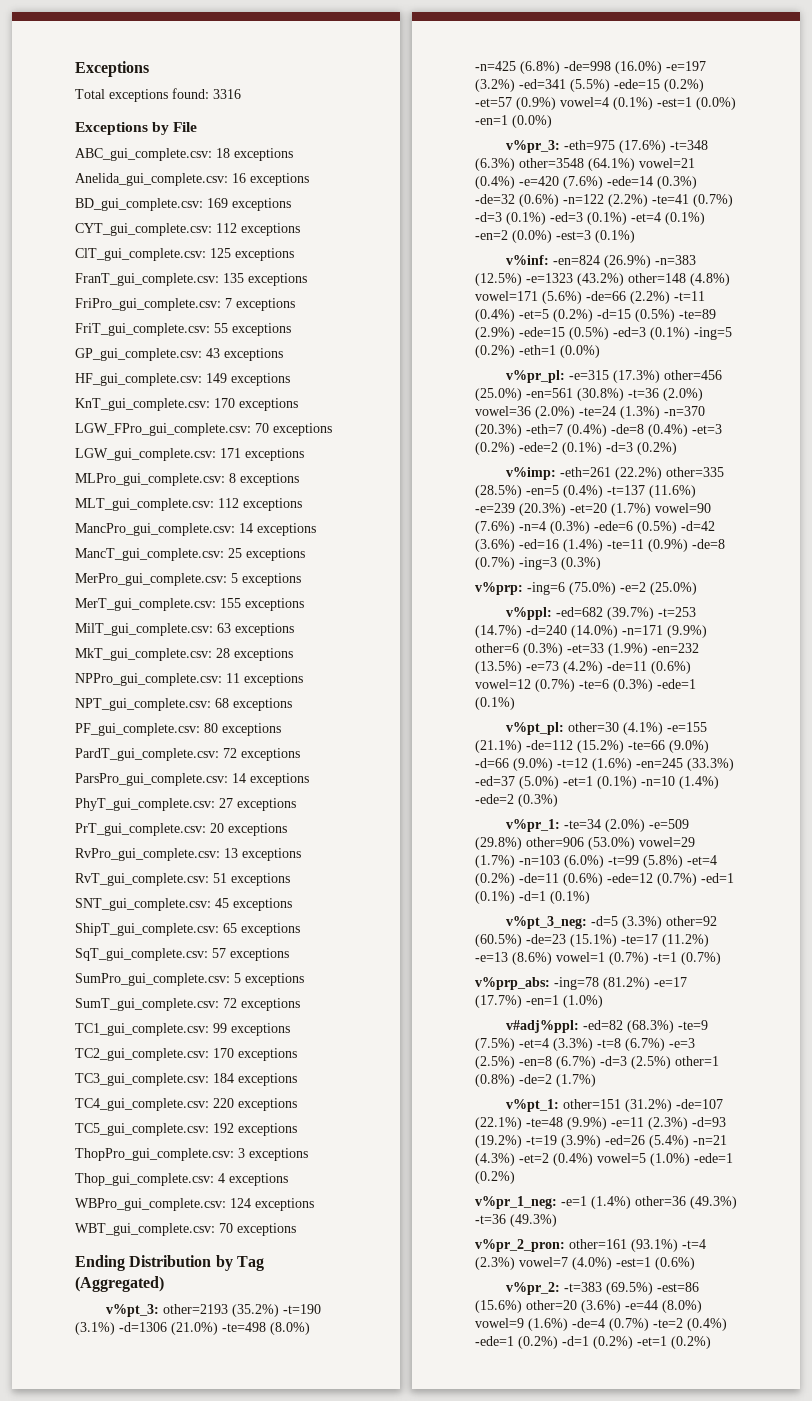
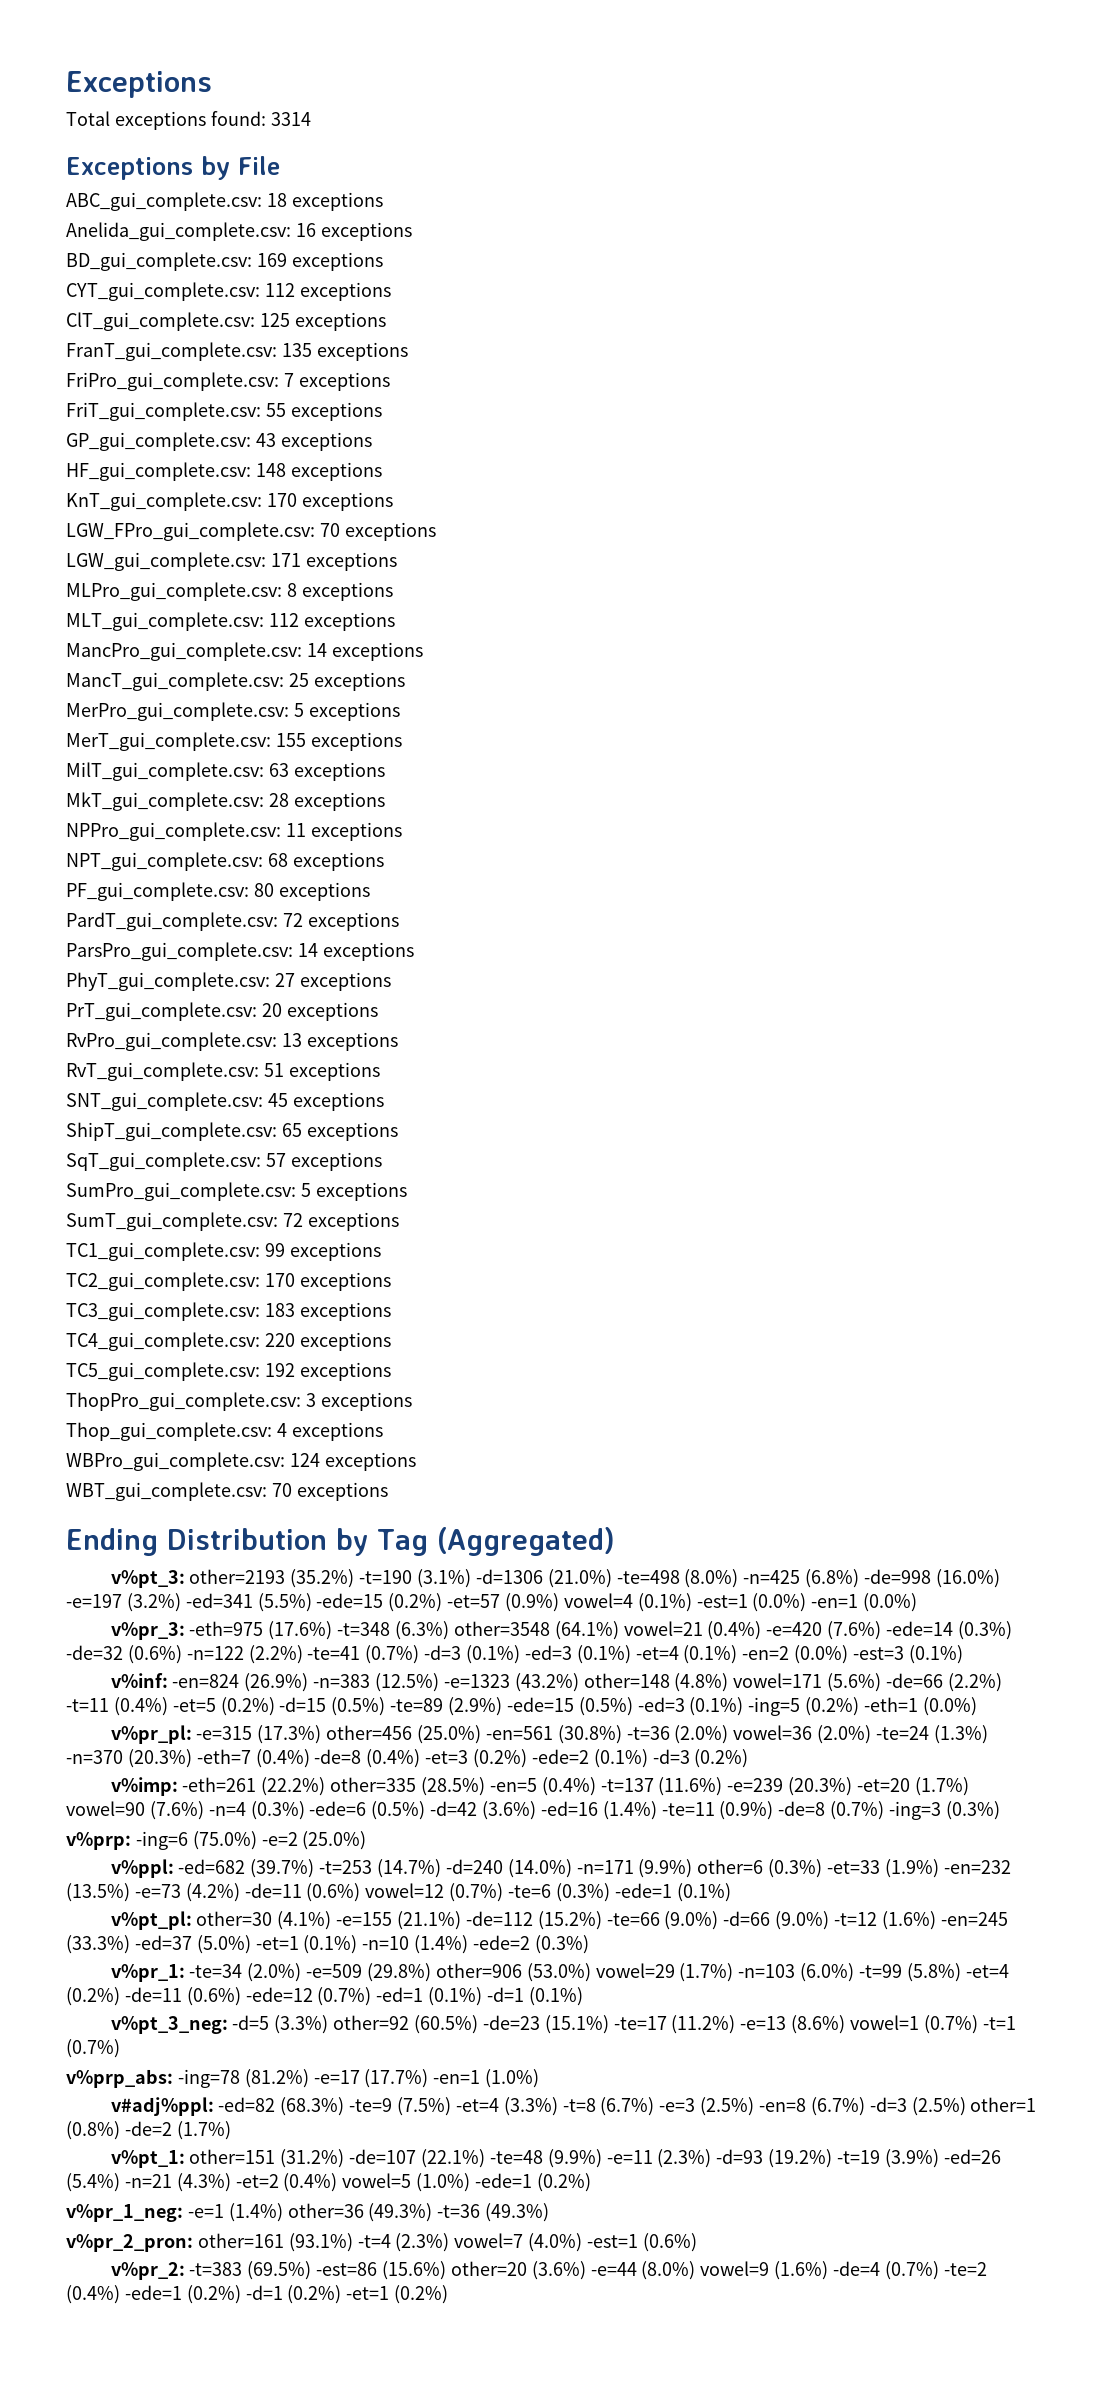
[213,89,241,99] 3316 -> [270,112,311,126] 3314
[206,373,227,383] 149 -> [255,463,286,477] 148
[213,1073,234,1083] 184 -> [264,1303,295,1317] 183

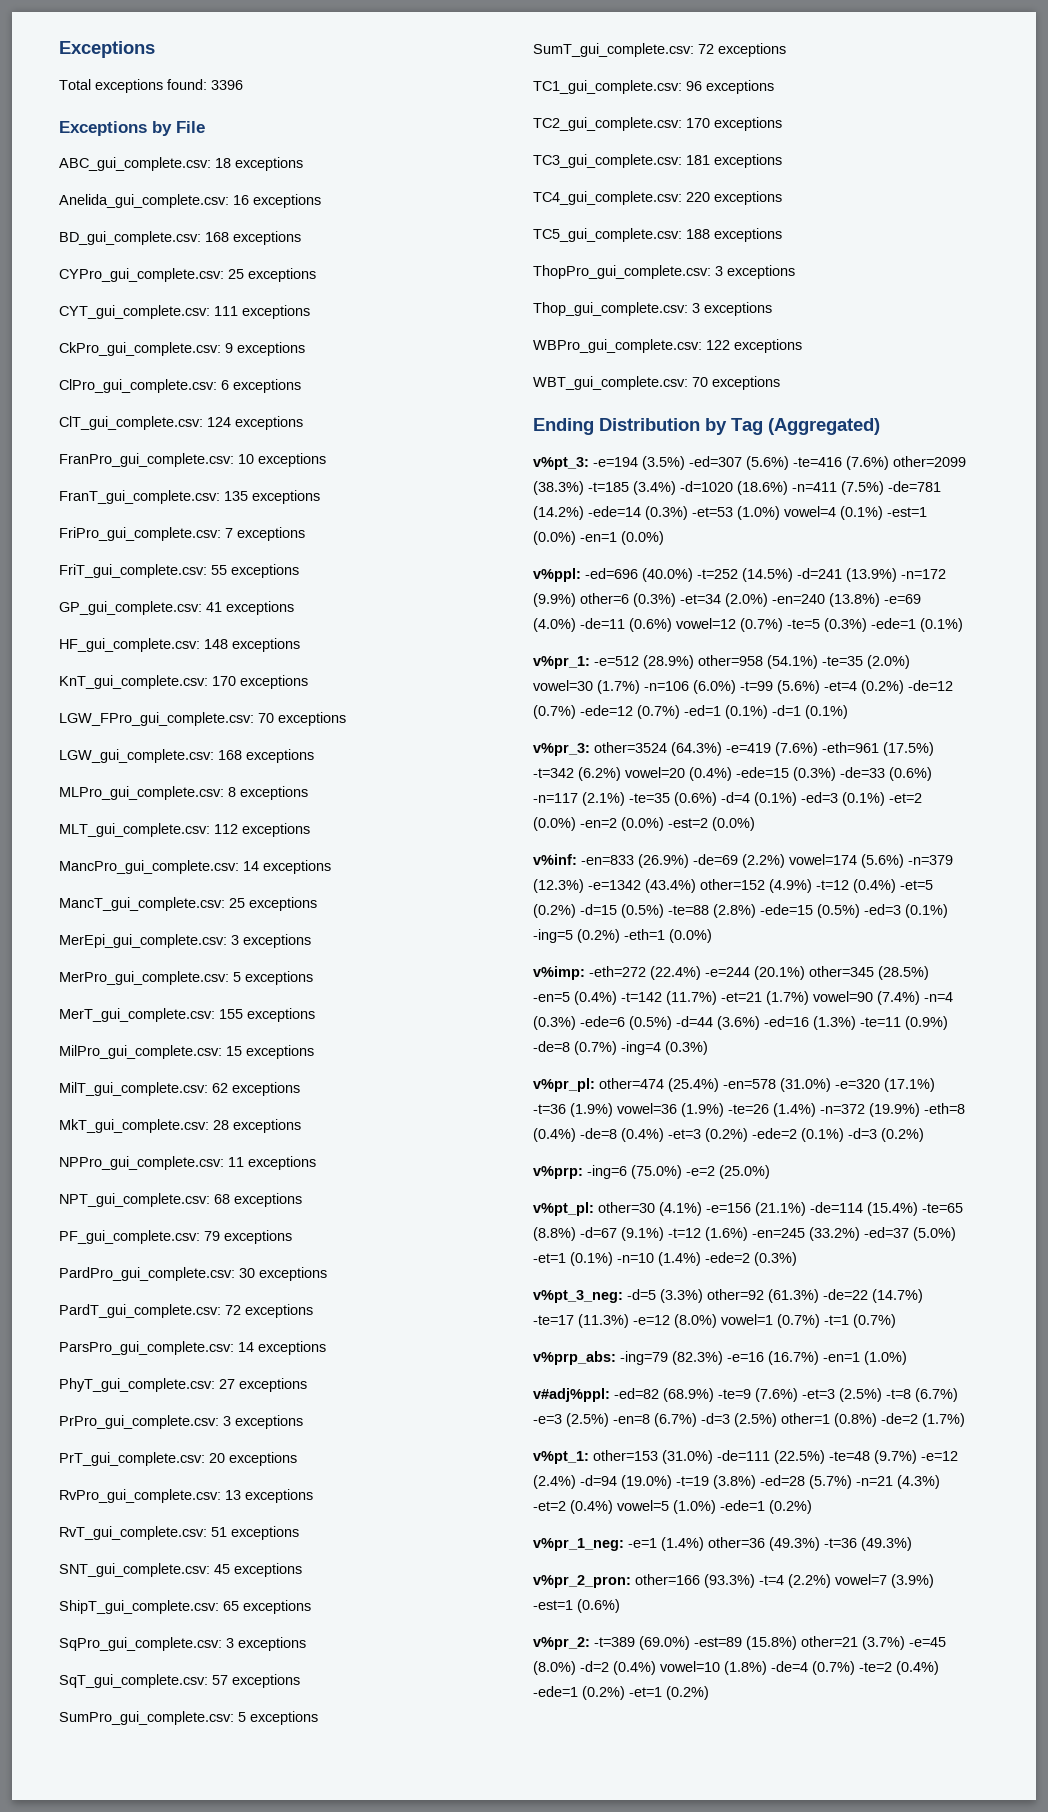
[270,112,311,126] 3314 -> [211,80,243,90] 3396
[256,252,383,271] [66,282,391,301] [66,312,290,331] 169 exceptions // CYT_gui_complete.csv: 112 exceptions // ClT_gui_complete.csv: 125 -> [205,231,301,245] [59,268,316,282] [59,305,310,319] [59,342,305,356] [59,379,301,393] [59,416,303,430] [59,453,254,467] 168 exceptions // CYPro_gui_complete.csv: 25 exceptions // CYT_gui_complete.csv: 111 exceptions // CkPro_gui_complete.csv: 9 exceptions // ClPro_gui_complete.csv: 6 exceptions // ClT_gui_complete.csv: 124 exceptions // FranPro_gui_complete.csv: 10
[255,433,276,447] 43 -> [206,602,222,612] 41
[270,553,301,567] 171 -> [218,750,242,760] 168
(405, 681) none -> [59,934,311,948] // MerEpi_gui_complete.csv: 3 exceptions
(402, 741) none -> [59,1045,314,1059] // MilPro_gui_complete.csv: 15 exceptions
[268,763,289,777] 63 -> [212,1083,228,1093] 62
[253,883,274,897] 80 -> [204,1230,292,1244] [59,1267,255,1281] 79 exceptions // PardPro_gui_complete.csv: 30
(391, 981) none -> [59,1415,303,1429] // PrPro_gui_complete.csv: 3 exceptions
(398, 1131) none -> [59,1637,306,1651] // SqPro_gui_complete.csv: 3 exceptions
[264,1243,285,1257] 99 -> [686,81,702,91] 96
[264,1303,295,1317] 183 -> [686,155,710,165] 181
[264,1363,295,1377] 192 -> [686,229,710,239] 188
[276,1423,287,1437] 4 -> [692,303,700,313] 3
[289,1453,320,1467] 124 -> [706,340,730,350] 122
[189,1569,1000,1588] [66,1593,560,1612] other=2193 (35.2%) -t=190 (3.1%) -d=1306 (21.0%) -te=498 (8.0%) -n=425 (6.8%) -de=998 (16.0%) -e=197 (3.2%) -ed=341 (5.5%) -ede=15 (0.2%) -et=57 (0.9%) -> [593,456,966,470] [533,481,941,495] [533,506,780,520] -e=194 (3.5%) -ed=307 (5.6%) -te=416 (7.6%) other=2099 (38.3%) -t=185 (3.4%) -d=1020 (18.6%) -n=411 (7.5%) -de=781 (14.2%) -ede=14 (0.3%) -et=53 (1.0%)
[110,1621,1012,1640] [66,1645,963,1664] [110,1673,1002,1692] [66,1698,109,1712] v%pr_3: -eth=975 (17.6%) -t=348 (6.3%) other=3548 (64.1%) vowel=21 (0.4%) -e=420 (7.6%) -ede=14 (0.3%) -de=32 (0.6%) -n=122 (2.2%) -te=41 (0.7%) -d=3 (0.1%) -ed=3 (0.1%) -et=4 (0.1%) -en=2 (0.0%) -est=3 (0.1%) // v%inf: -en=824 (26.9%) -n=383 (12.5%) -e=1323 (43.2%) other=148 (4.8%) vowel=171 (5.6%) -de=66 (2.2%) -t=11 -> [533,568,946,582] [533,593,921,607] [533,618,963,632] [533,655,910,669] [533,680,953,694] [533,705,848,719] [533,742,934,756] [533,767,932,781] [533,792,922,806] [533,817,755,831] [533,854,953,868] [533,879,849,893] v%ppl: -ed=696 (40.0%) -t=252 (14.5%) -d=241 (13.9%) -n=172 (9.9%) other=6 (0.3%) -et=34 (2.0%) -en=240 (13.8%) -e=69 (4.0%) -de=11 (0.6%) vowel=12 (0.7%) -te=5 (0.3%) -ede=1 (0.1%) // v%pr_1: -e=512 (28.9%) other=958 (54.1%) -te=35 (2.0%) vowel=30 (1.7%) -n=106 (6.0%) -t=99 (5.6%) -et=4 (0.2%) -de=12 (0.7%) -ede=12 (0.7%) -ed=1 (0.1%) -d=1 (0.1%) // v%pr_3: other=3524 (64.3%) -e=419 (7.6%) -eth=961 (17.5%) -t=342 (6.2%) vowel=20 (0.4%) -ede=15 (0.3%) -de=33 (0.6%) -n=117 (2.1%) -te=35 (0.6%) -d=4 (0.1%) -ed=3 (0.1%) -et=2 (0.0%) -en=2 (0.0%) -est=2 (0.0%) // v%inf: -en=833 (26.9%) -de=69 (2.2%) vowel=174 (5.6%) -n=379 (12.3%) -e=1342 (43.4%) other=152 (4.9%) -t=12
[390,1697,503,1716] -te=89 (2.9%) -> [668,904,756,918] -te=88 (2.8%)
[110,1725,988,1744] [66,1749,251,1768] v%pr_pl: -e=315 (17.3%) other=456 (25.0%) -en=561 (30.8%) -t=36 (2.0%) vowel=36 (2.0%) -te=24 (1.3%) -n=370 (20.3%) -eth=7 -> [533,966,929,980] [533,991,953,1005] [533,1016,948,1030] [533,1041,708,1055] [533,1078,935,1092] [533,1103,965,1117] v%imp: -eth=272 (22.4%) -e=244 (20.1%) other=345 (28.5%) -en=5 (0.4%) -t=142 (11.7%) -et=21 (1.7%) vowel=90 (7.4%) -n=4 (0.3%) -ede=6 (0.5%) -d=44 (3.6%) -ed=16 (1.3%) -te=11 (0.9%) -de=8 (0.7%) -ing=4 (0.3%) // v%pr_pl: other=474 (25.4%) -en=578 (31.0%) -e=320 (17.1%) -t=36 (1.9%) vowel=36 (1.9%) -te=26 (1.4%) -n=372 (19.9%) -eth=8
[110,1777,969,1796] [66,1801,1000,1820] // v%imp: -eth=261 (22.2%) other=335 (28.5%) -en=5 (0.4%) -t=137 (11.6%) -e=239 (20.3%) -et=20 (1.7%) vowel=90 (7.6%) -n=4 (0.3%) -ede=6 (0.5%) -d=42 (3.6%) -ed=16 (1.4%) -te=11 (0.9%) -de=8 (0.7%) -ing=3 (0.3%) -> (924, 1135) none
[110,1859,1011,1878] [66,1883,731,1902] [110,1911,830,1930] v%ppl: -ed=682 (39.7%) -t=253 (14.7%) -d=240 (14.0%) -n=171 (9.9%) other=6 (0.3%) -et=33 (1.9%) -en=232 (13.5%) -e=73 (4.2%) -de=11 (0.6%) vowel=12 (0.7%) -te=6 (0.3%) -ede=1 (0.1%) // v%pt_pl: other=30 (4.1%) -e=155 (21.1%) -de=112 (15.2%) -te=66 (9.0%) -d=66 (9.0%) -> [533,1202,963,1216] [533,1227,664,1241] v%pt_pl: other=30 (4.1%) -e=156 (21.1%) -de=114 (15.4%) -te=65 (8.8%) -d=67 (9.1%)
[66,1935,130,1954] (33.3%) -> [809,1227,860,1241] (33.2%)
[110,1963,1009,1982] [66,1987,583,2006] [110,2015,846,2034] v%pr_1: -te=34 (2.0%) -e=509 (29.8%) other=906 (53.0%) vowel=29 (1.7%) -n=103 (6.0%) -t=99 (5.8%) -et=4 (0.2%) -de=11 (0.6%) -ede=12 (0.7%) -ed=1 (0.1%) -d=1 (0.1%) // v%pt_3_neg: -d=5 (3.3%) other=92 (60.5%) -de=23 (15.1%) -te=17 (11.2%) -e=13 (8.6%) -> [533,1289,923,1303] [533,1314,717,1328] v%pt_3_neg: -d=5 (3.3%) other=92 (61.3%) -de=22 (14.7%) -te=17 (11.3%) -e=12 (8.0%)
[177,2069,429,2088] -ing=78 (81.2%) -e=17 (17.7%) -> [620,1351,819,1365] -ing=79 (82.3%) -e=16 (16.7%)
[280,2097,558,2116] (68.3%) -te=9 (7.5%) -et=4 (3.3%) -> [663,1388,882,1402] (68.9%) -te=9 (7.6%) -et=3 (2.5%)
[189,2149,1001,2168] [66,2173,120,2192] other=151 (31.2%) -de=107 (22.1%) -te=48 (9.9%) -e=11 (2.3%) -d=93 (19.2%) -t=19 (3.9%) -ed=26 (5.4%) -> [593,1450,958,1464] [533,1475,852,1489] other=153 (31.0%) -de=111 (22.5%) -te=48 (9.7%) -e=12 (2.4%) -d=94 (19.0%) -t=19 (3.8%) -ed=28 (5.7%)
[197,2233,697,2252] [110,2261,829,2280] other=161 (93.1%) -t=4 (2.3%) vowel=7 (4.0%) -est=1 (0.6%) // v%pr_2: -t=383 (69.5%) -est=86 (15.6%) other=20 (3.6%) -e=44 (8.0%) vowel=9 (1.6%) -> [635,1574,934,1588] [533,1599,620,1613] [533,1636,946,1650] [533,1661,767,1675] other=166 (93.3%) -t=4 (2.2%) vowel=7 (3.9%) -est=1 (0.6%) // v%pr_2: -t=389 (69.0%) -est=89 (15.8%) other=21 (3.7%) -e=45 (8.0%) -d=2 (0.4%) vowel=10 (1.8%)
[245,2285,342,2304] -d=1 (0.2%) -> (625, 1693) none

